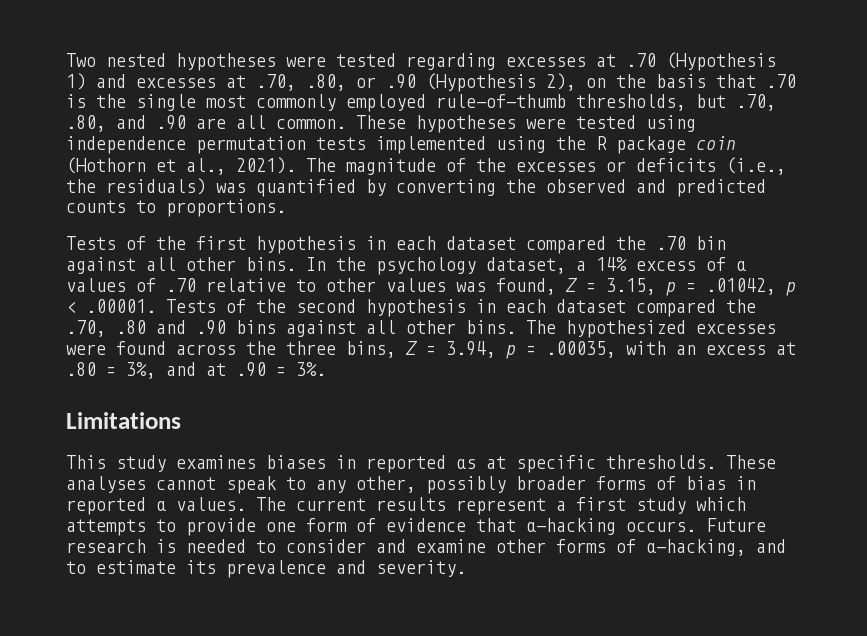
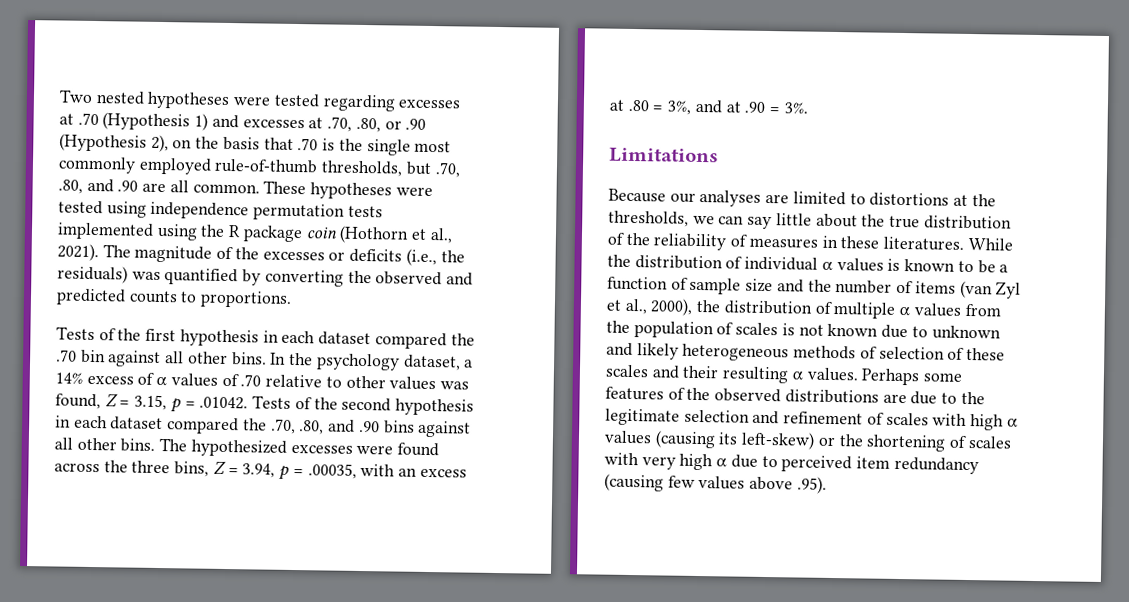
[706,278,796,296] [66,299,156,313] .01042, p < .00001. -> [199,396,249,410] .01042.
[116,320,146,334] .80 -> [298,420,325,435] .80,
[66,455,776,473] [66,476,756,494] [66,497,746,515] [66,518,766,536] [66,539,786,556] [66,560,466,578] This study examines biases in reported αs at specific thresholds. These analyses cannot speak to any other, possibly broader forms of bias in reported α values. The current results represent a first study which attempts to provide one form of evidence that α-hacking occurs. Future research is needed to consider and examine other forms of α-hacking, and to estimate its prevalence and severity. -> [608,188,996,207] [608,210,1012,230] [607,232,1013,251] [607,254,1009,274] [607,276,1022,299] [606,298,1001,319] [606,320,1001,340] [606,342,1006,362] [605,364,963,386] [605,386,985,405] [605,408,1018,431] [604,430,1012,452] [604,452,979,475] [604,473,827,494] Because our analyses are limited to distortions at the thresholds, we can say little about the true distribution of the reliability of measures in these literatures. While the distribution of individual α values is known to be a function of sample size and the number of items (van Zyl et al., 2000), the distribution of multiple α values from the population of scales is not known due to unknown and likely heterogeneous methods of selection of these scales and their resulting α values. Perhaps some features of the observed distributions are due to the legitimate selection and refinement of scales with high α values (causing its left-skew) or the shortening of scales with very high α due to perceived item redundancy (causing few values above .95).

